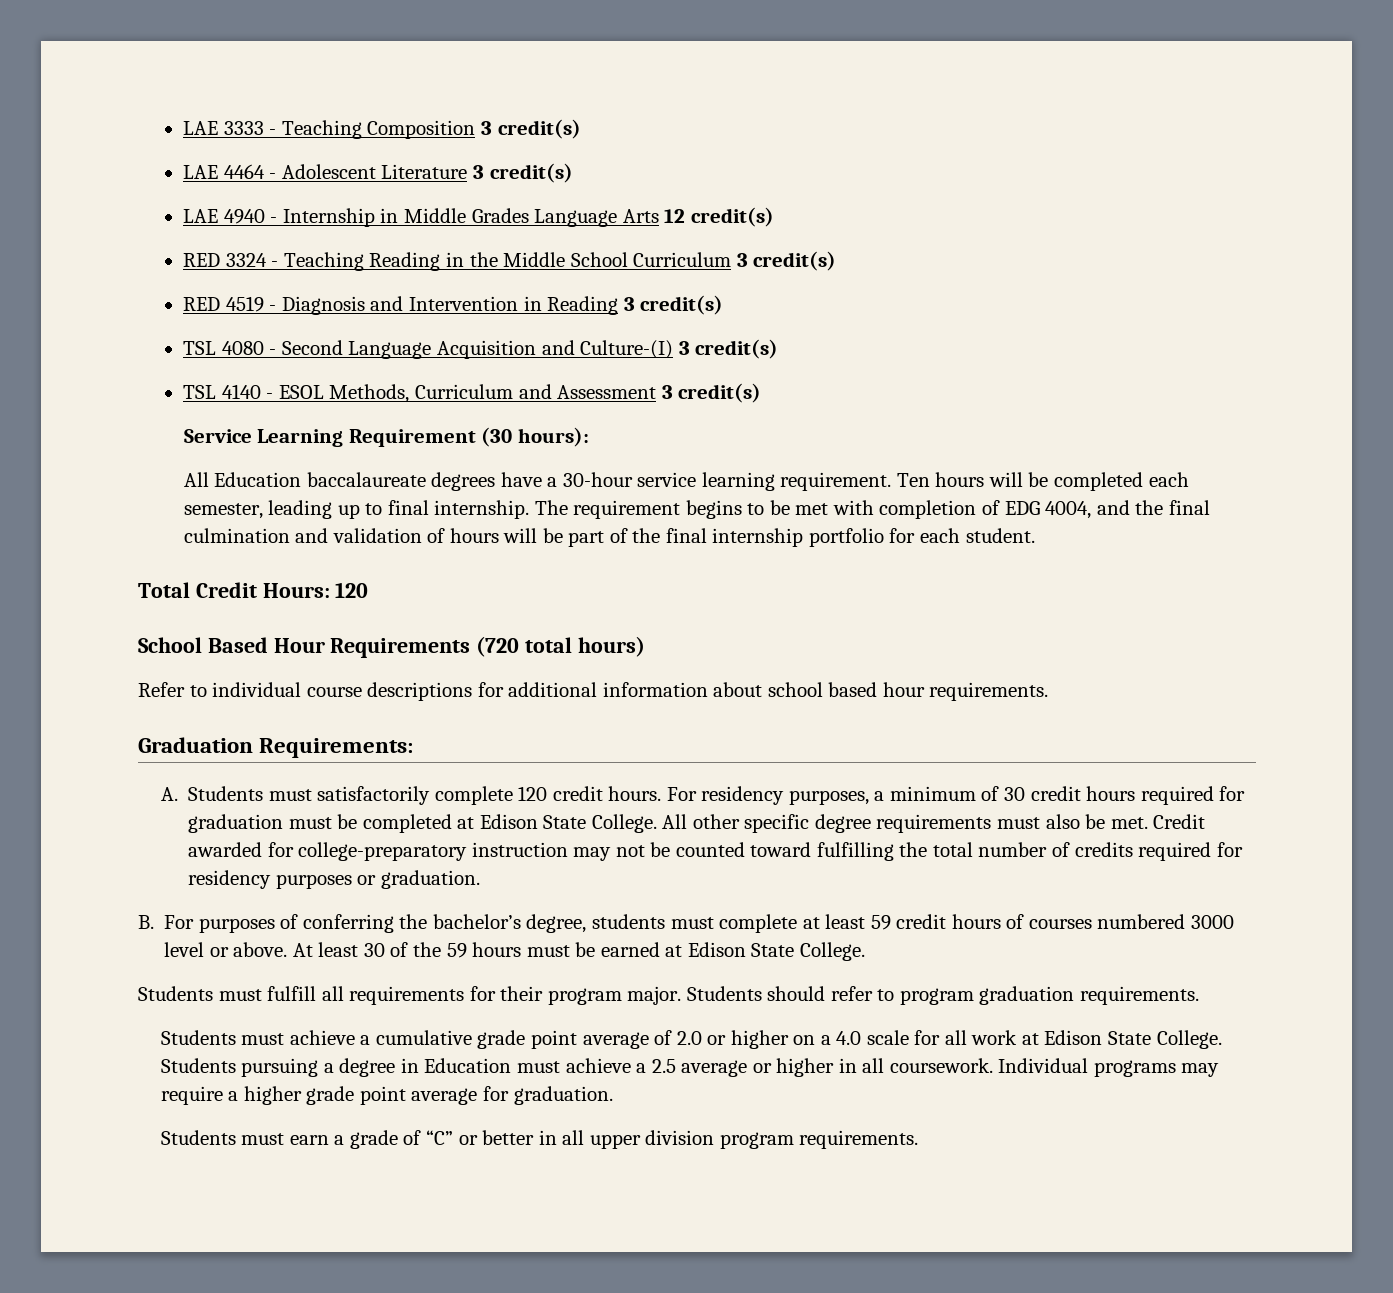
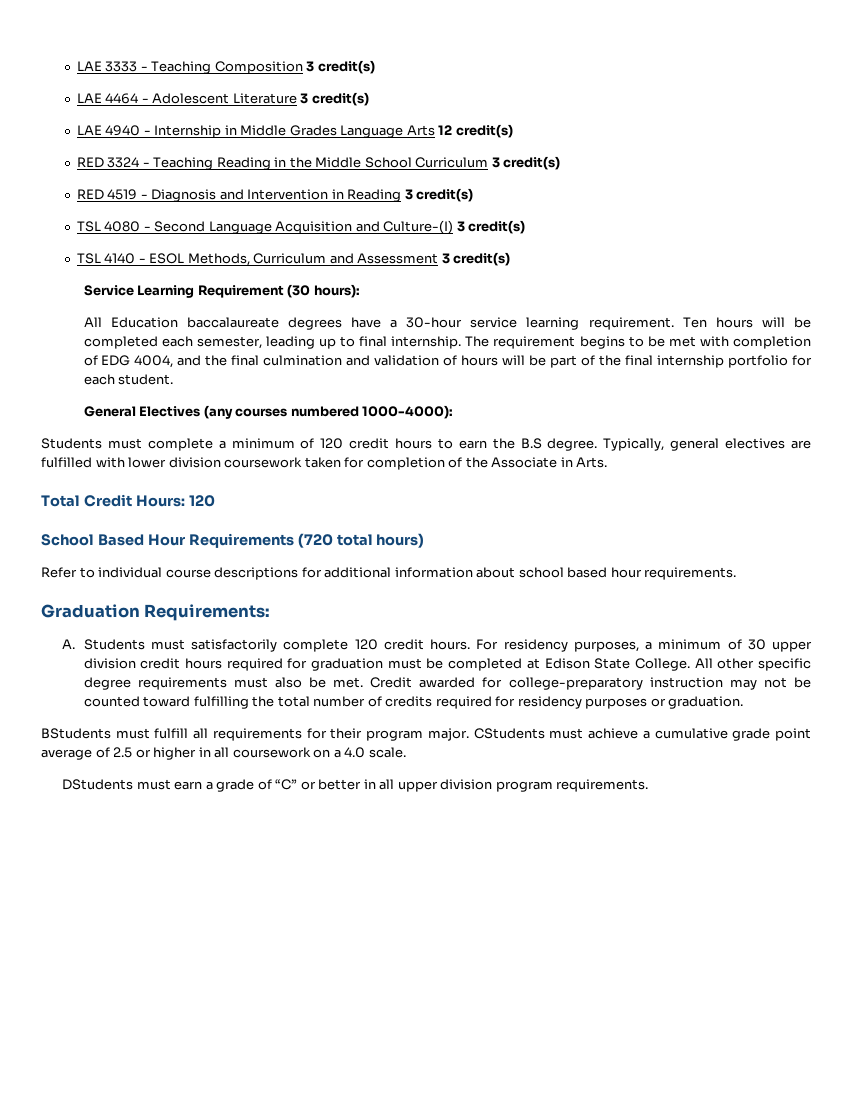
(1035, 535) none -> [83,405,454,419] [41,438,811,451] [41,457,608,470] // General Electives (any courses numbered 1000-4000): // Students must complete a minimum of 120 credit hours to earn the B.S degree. Typically, general electives are fulfilled with lower division coursework taken for completion of the Associate in Arts.
(1025, 794) none -> [772,641,813,652] [83,658,136,669] upper division
[138,914,1234,933] [164,942,865,961] [138,986,213,1001] B. For purposes of conferring the bachelor’s degree, students must complete at least 59 credit hours of courses numbered 3000 level or above. At least 30 of the 59 hours must be earned at Edison State College. // Students -> [41,728,111,739] BStudents
[686,986,1200,1005] [160,1030,236,1045] Students should refer to program graduation requirements. // Students -> [473,728,545,739] CStudents
[676,1030,1222,1049] [160,1058,1220,1077] [160,1086,613,1105] [160,1130,236,1145] 2.0 or higher on a 4.0 scale for all work at Edison State College. Students pursuing a degree in Education must achieve a 2.5 average or higher in all coursework. Individual programs may require a higher grade point average for graduation. // Students -> [113,747,406,760] [62,779,134,790] 2.5 or higher in all coursework on a 4.0 scale. // DStudents

